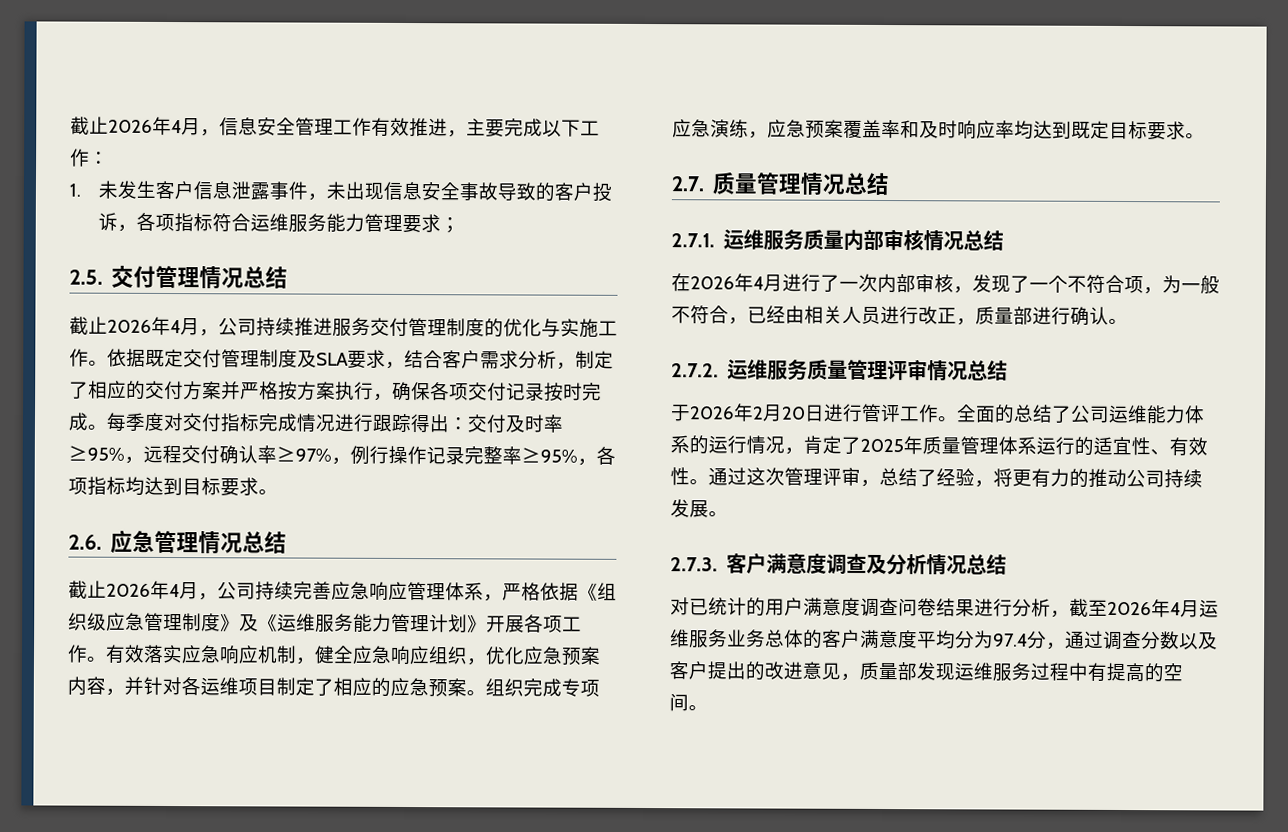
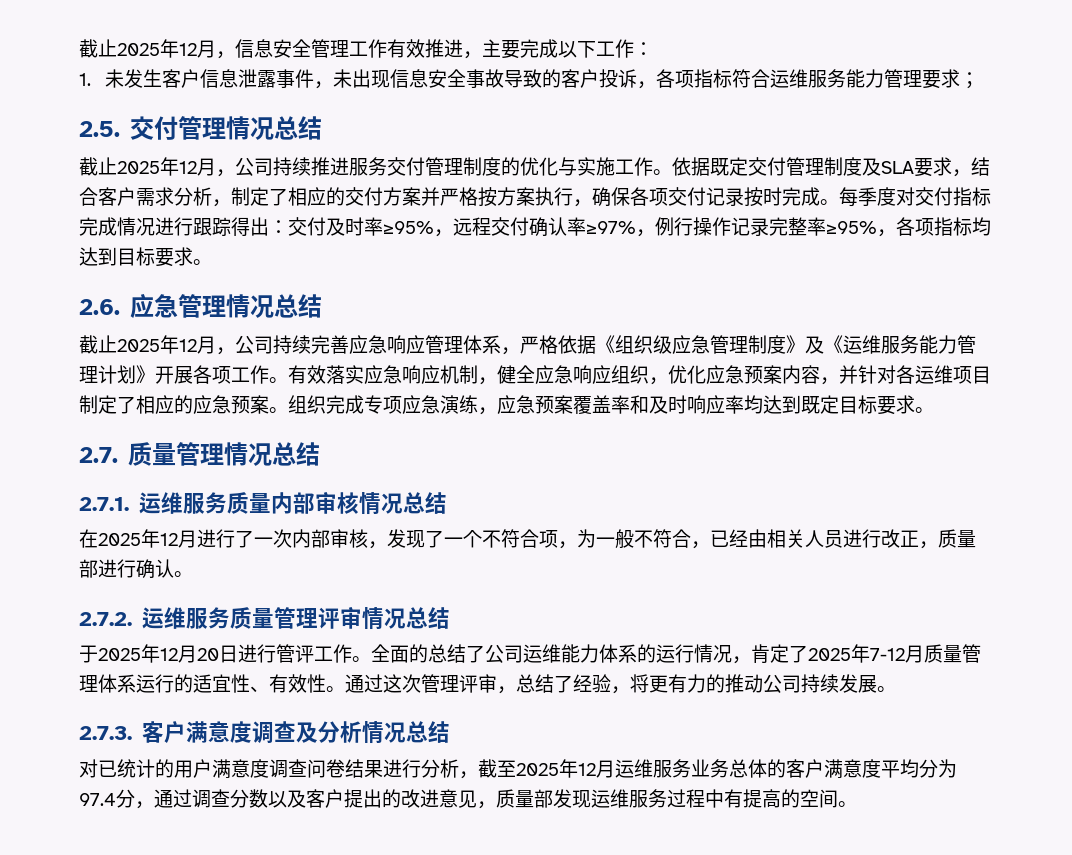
[70,116,182,136] 截止2026年4 -> [79,39,197,58] 截止2025年12
[107,316,181,336] 2026年4 -> [117,157,197,176] 2025年12
[106,580,180,600] 2026年4 -> [117,335,197,354] 2025年12
[690,273,764,292] 2026年4 -> [98,529,178,548] 2025年12
[689,403,764,422] 2026年2 -> [98,644,178,663] 2025年12
(923, 445) none -> [870,645,924,663] 7-12月
[1107,599,1181,618] 2026年4 -> [516,759,596,778] 2025年12

